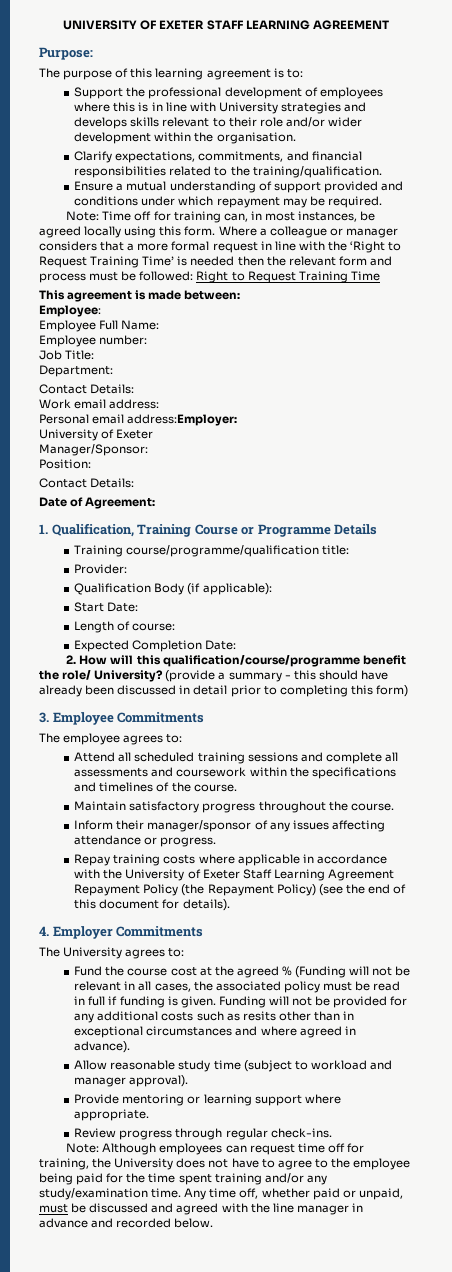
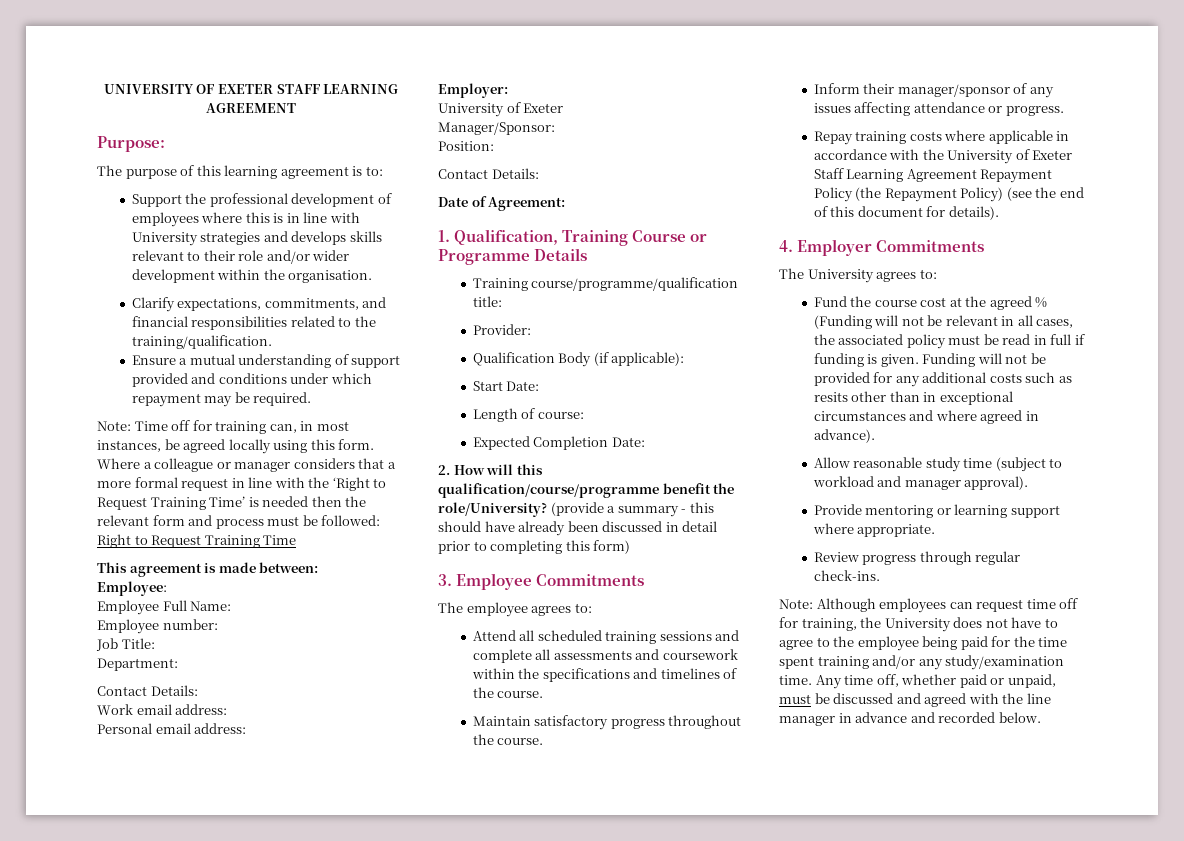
[127,414,238,426] address:Employer: -> [194,723,247,734] [438,83,508,98] address: // Employer:
[62,670,164,682] role/ University? -> [438,502,547,517] role/University?

